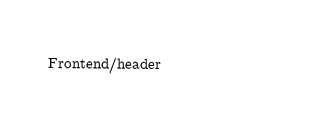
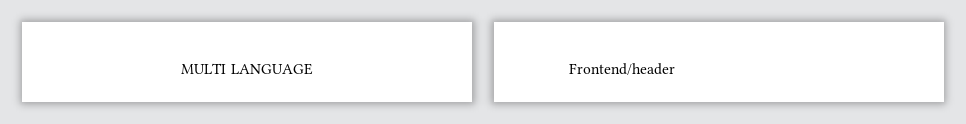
(47, 65) none -> [181,63,313,75] MULTI LANGUAGE //

